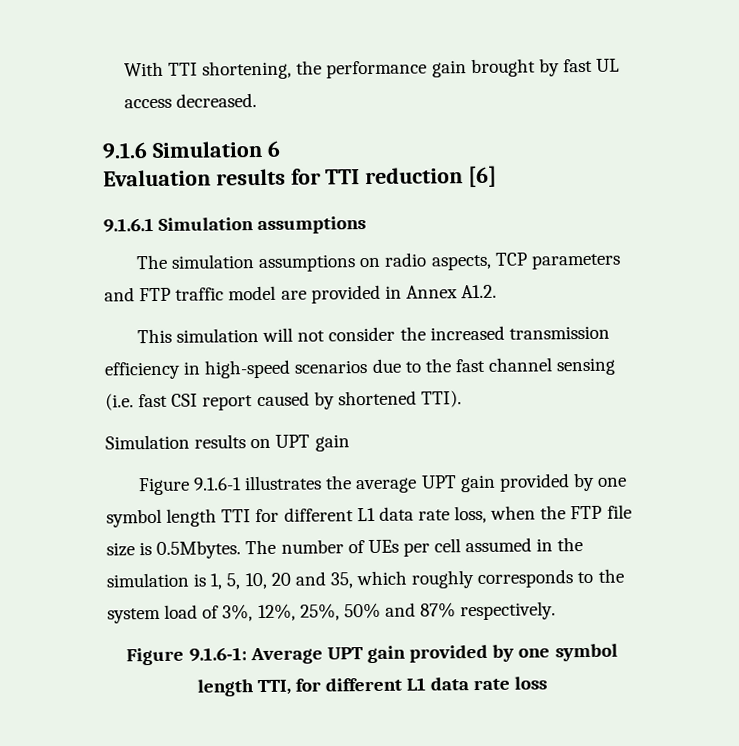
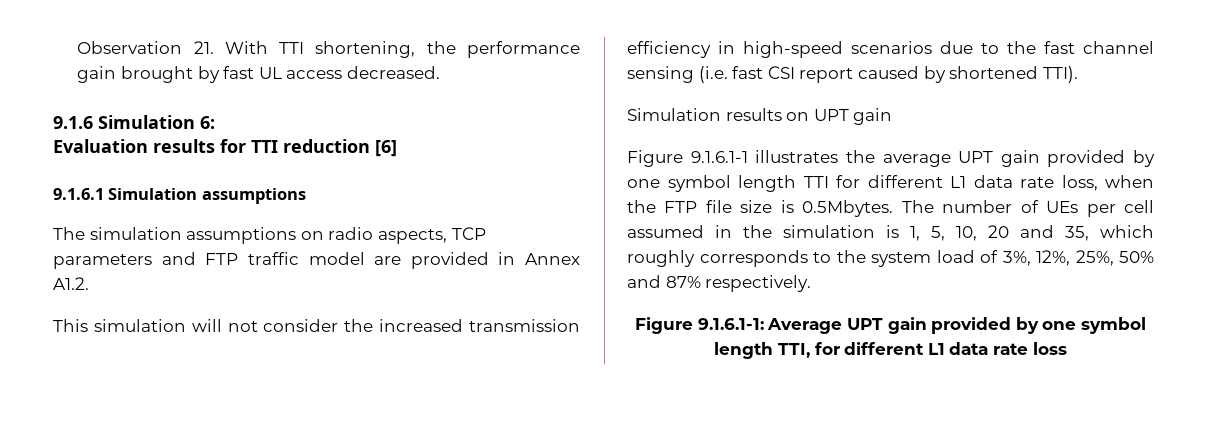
(123, 69) none -> [77,41,214,54] Observation 21.
[266,140,280,157] 6 -> [200,116,215,129] 6:
[193,477,243,491] 9.1.6-1 -> [690,151,748,163] 9.1.6.1-1
[188,647,247,662] 9.1.6-1: -> [697,318,764,330] 9.1.6.1-1:

